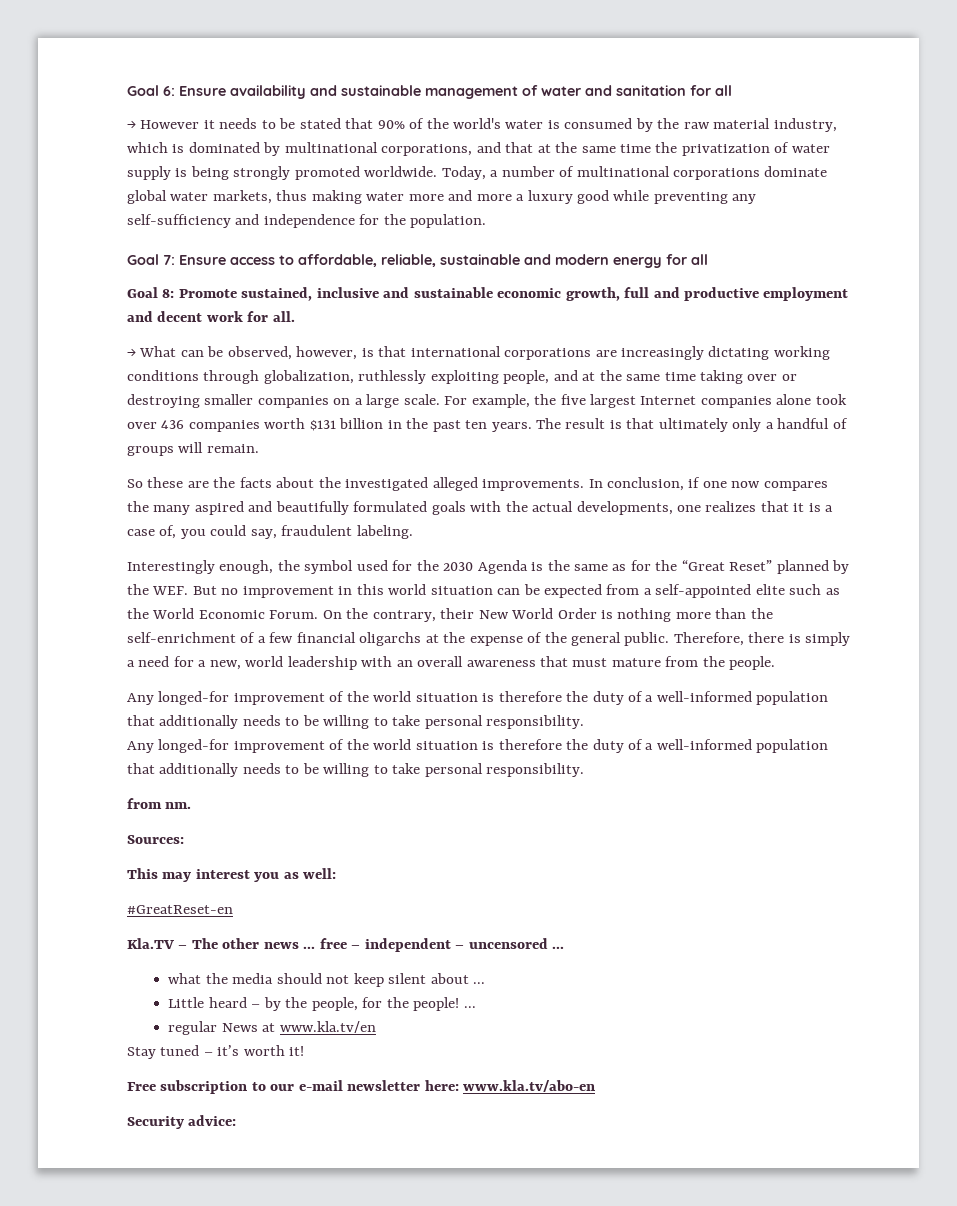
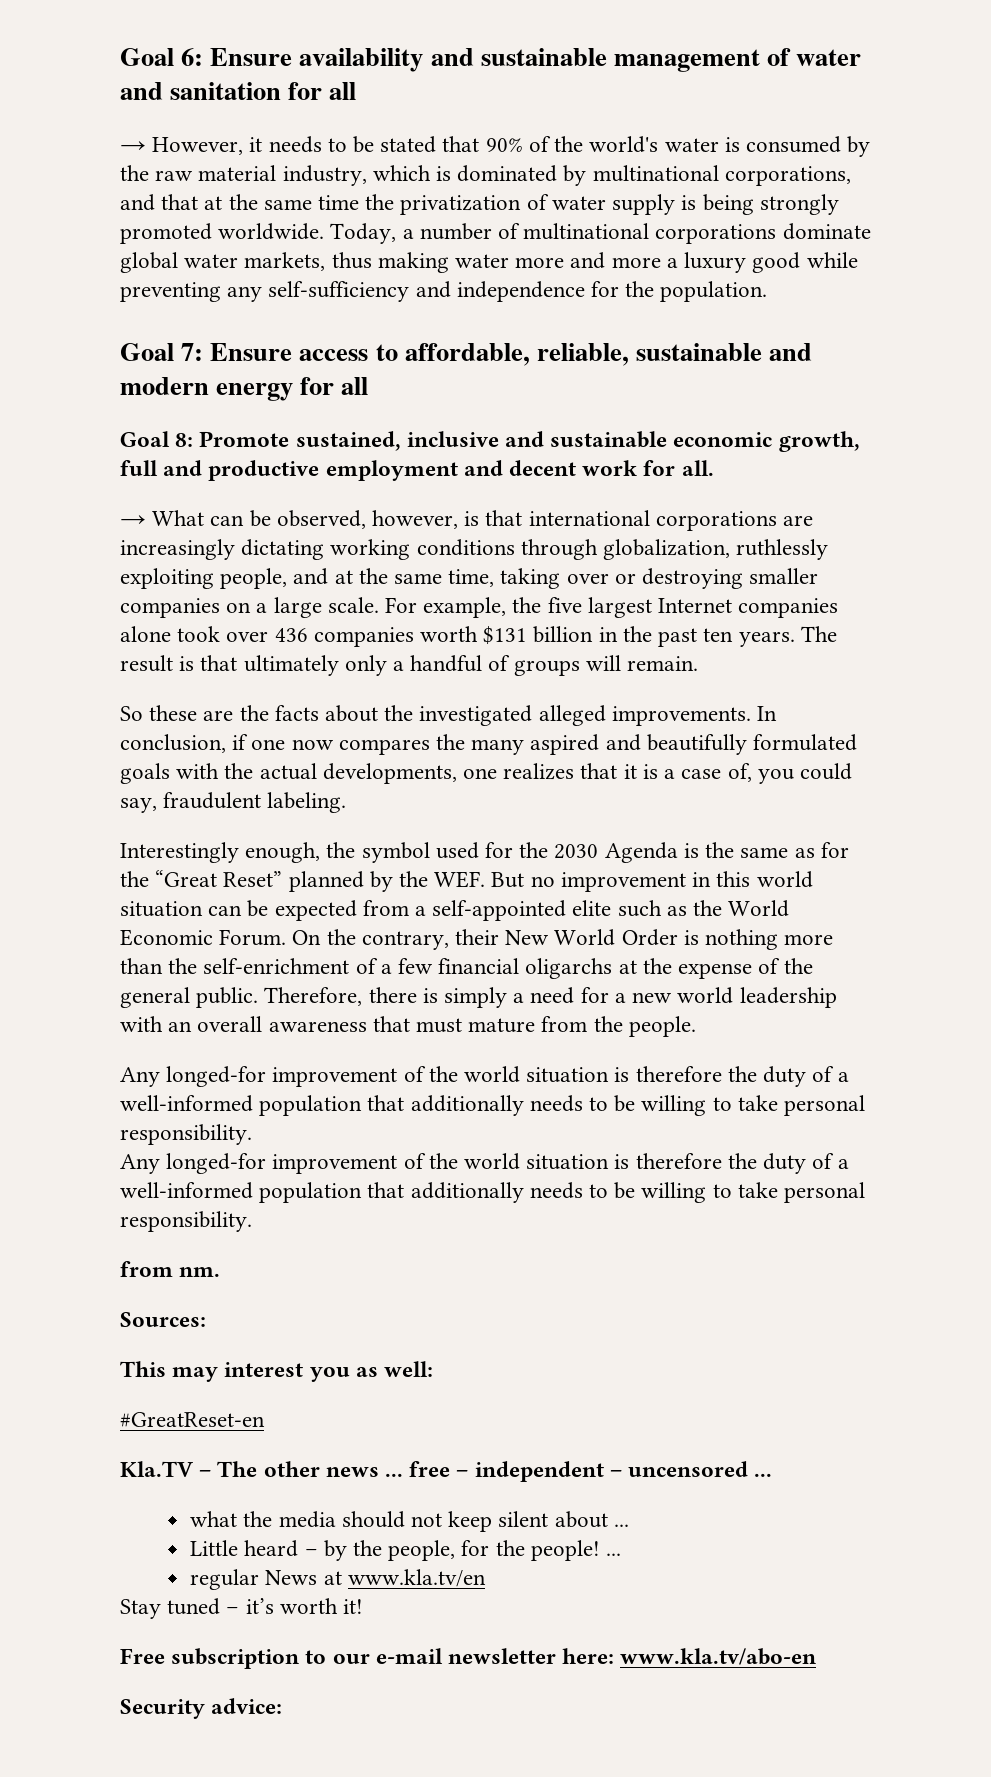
[140,120,200,129] However -> [152,137,244,155] However,
[664,372,696,381] time -> [448,569,495,587] time,
[209,660,241,670] new, -> [632,992,673,1003] new

